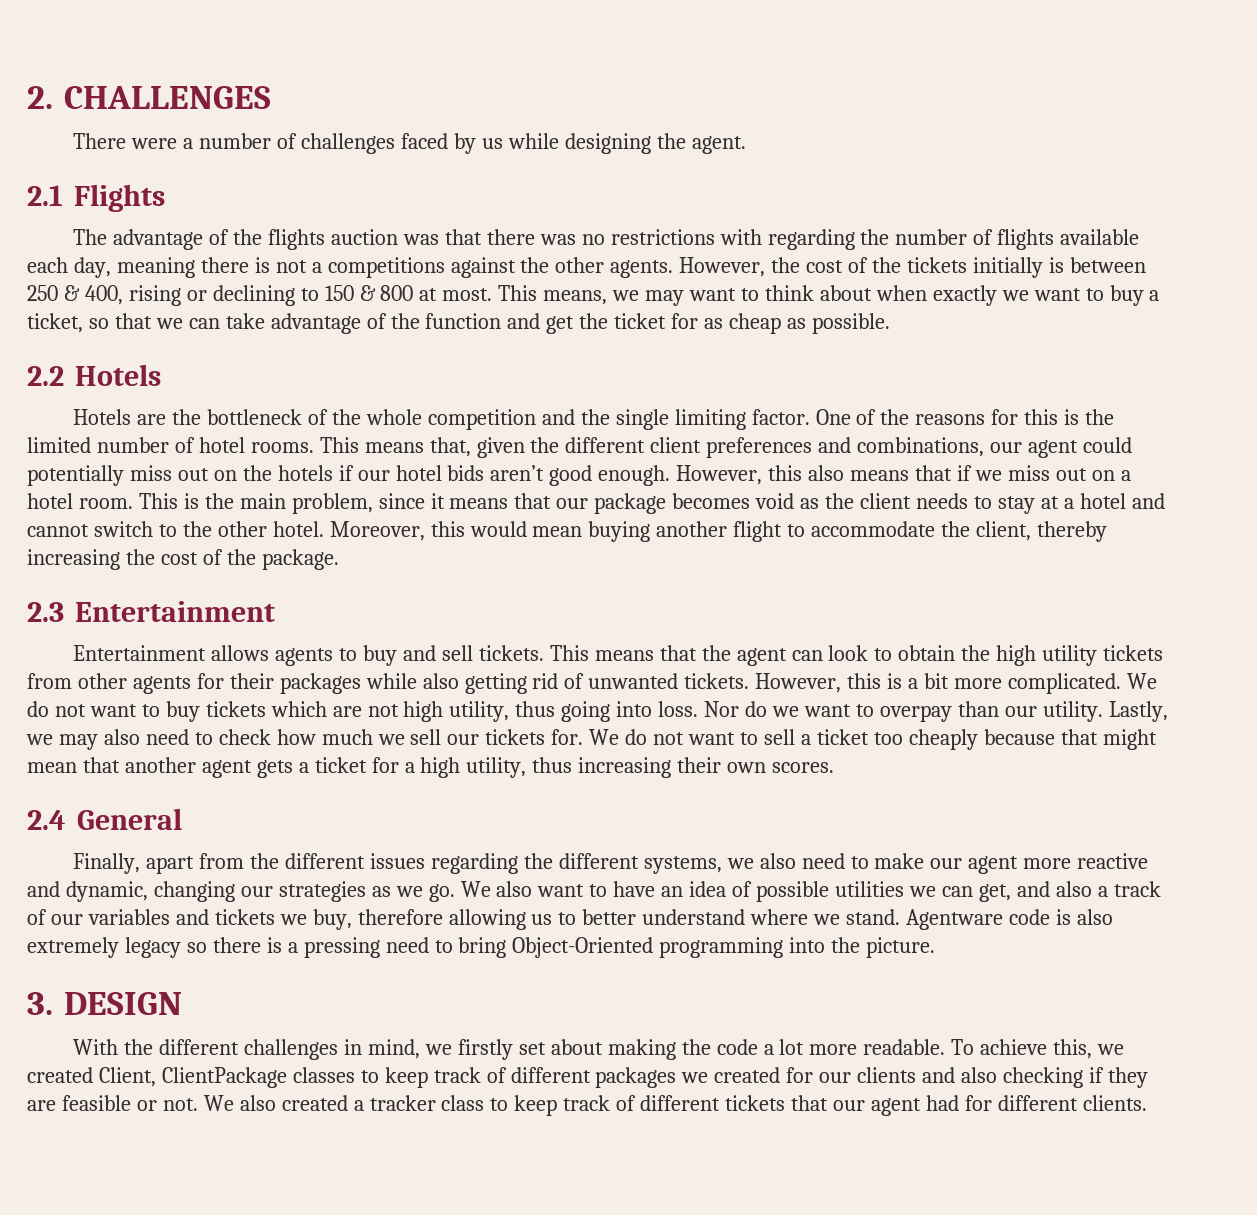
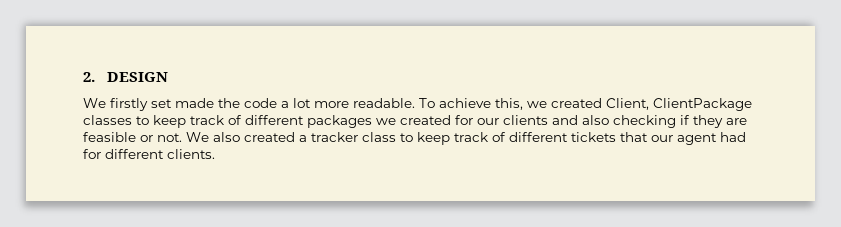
[64,86,271,109] [73,133,746,154] [27,184,165,212] [73,229,1140,250] [27,257,1146,278] [27,285,1160,306] [27,313,890,334] [27,364,161,386] [73,409,1115,430] [27,437,1132,458] [27,465,1131,486] [27,493,1165,514] [27,521,1107,542] [27,549,339,570] [27,601,275,622] [73,645,1164,666] [27,673,1157,694] [27,701,1168,722] [26,729,1157,750] [27,757,835,778] [27,808,182,830] [73,853,1149,874] [27,881,1161,902] [27,909,1113,930] [27,937,936,958] [27,992,182,1015] [73,1039,676,1060] CHALLENGES // There were a number of challenges faced by us while designing the agent. // 2.1 Flights // The advantage of the flights auction was that there was no restrictions with regarding the number of flights available each day, meaning there is not a competitions against the other agents. However, the cost of the tickets initially is between 250 & 400, rising or declining to 150 & 800 at most. This means, we may want to think about when exactly we want to buy a ticket, so that we can take advantage of the function and get the ticket for as cheap as possible. // 2.2 Hotels // Hotels are the bottleneck of the whole competition and the single limiting factor. One of the reasons for this is the limited number of hotel rooms. This means that, given the different client preferences and combinations, our agent could potentially miss out on the hotels if our hotel bids aren’t good enough. However, this also means that if we miss out on a hotel room. This is the main problem, since it means that our package becomes void as the client needs to stay at a hotel and cannot switch to the other hotel. Moreover, this would mean buying another flight to accommodate the client, thereby increasing the cost of the package. // 2.3 Entertainment // Entertainment allows agents to buy and sell tickets. This means that the agent can look to obtain the high utility tickets from other agents for their packages while also getting rid of unwanted tickets. However, this is a bit more complicated. We do not want to buy tickets which are not high utility, thus going into loss. Nor do we want to overpay than our utility. Lastly, we may also need to check how much we sell our tickets for. We do not want to sell a ticket too cheaply because that might mean that another agent gets a ticket for a high utility, thus increasing their own scores. // 2.4 General // Finally, apart from the different issues regarding the different systems, we also need to make our agent more reactive and dynamic, changing our strategies as we go. We also want to have an idea of possible utilities we can get, and also a track of our variables and tickets we buy, therefore allowing us to better understand where we stand. Agentware code is also extremely legacy so there is a pressing need to bring Object-Oriented programming into the picture. // 3. DESIGN // With the different challenges in mind, we firstly set about making -> [106,72,168,82] [83,98,214,111] DESIGN // We firstly set made

